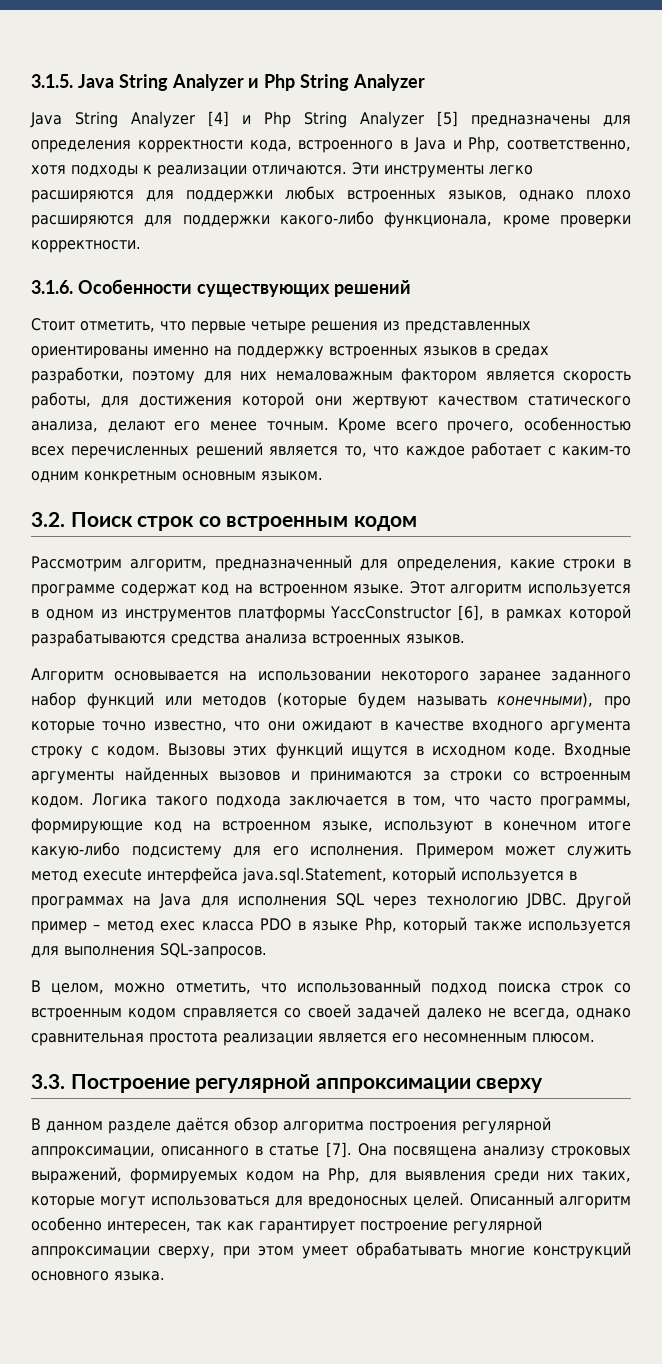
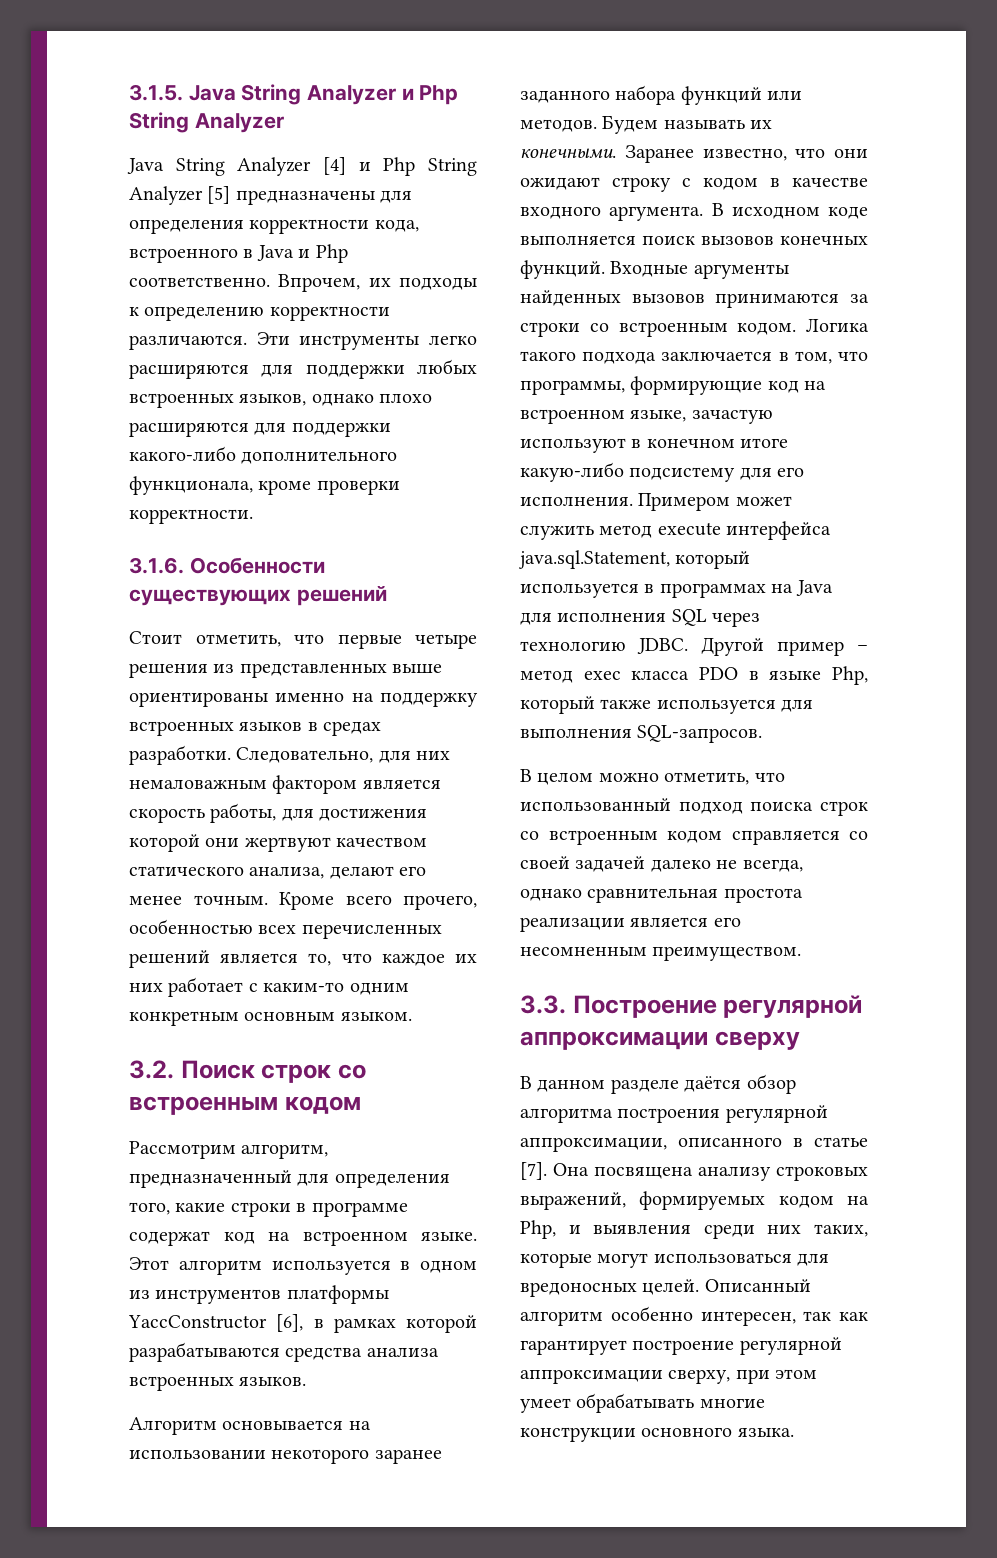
[468,136,631,153] [31,165,347,178] Php, соответственно, хотя подходы к реализации отличаются. -> [315,244,348,263] [129,274,477,292] [129,306,390,321] [129,335,247,350] Php соответственно. Впрочем, их подходы к определению корректности различаются.
(374, 218) none -> [241,451,398,464] дополнительного
(531, 327) none -> [392,664,443,674] выше
[31,367,196,384] разработки, поэтому -> [129,745,374,765] разработки. Следовательно,
(465, 452) none -> [454,954,477,963] [129,983,163,992] их них
[396,559,502,572] определения, -> [334,1173,450,1188] [129,1202,170,1215] определения того,
[31,692,76,709] набор -> [615,85,677,105] набора
[202,692,631,709] [31,721,632,734] [31,742,556,759] методов (которые будем называть конечными), про которые точно известно, что они ожидают в качестве входного аргумента строку с кодом. Вызовы этих функций ищутся в исходном коде. -> [520,115,773,134] [520,145,868,163] [520,177,868,192] [520,203,868,221] [520,235,868,245] [520,260,605,279] методов. Будем называть их конечными. Заранее известно, что они ожидают строку с кодом в качестве входного аргумента. В исходном коде выполняется поиск вызовов конечных функций.
[290,771,300,780] и -> (705, 298) none
[488,796,532,806] часто -> (868, 356) none
(373, 826) none -> [691,409,773,424] зачастую
[51,983,105,995] целом, -> [537,772,594,785] целом
[532,1033,595,1043] плюсом. -> [652,946,802,961] преимуществом.
[368,1171,397,1183] для -> [568,1225,581,1234] и
[533,1242,631,1259] конструкций -> [520,1427,636,1442] конструкции

